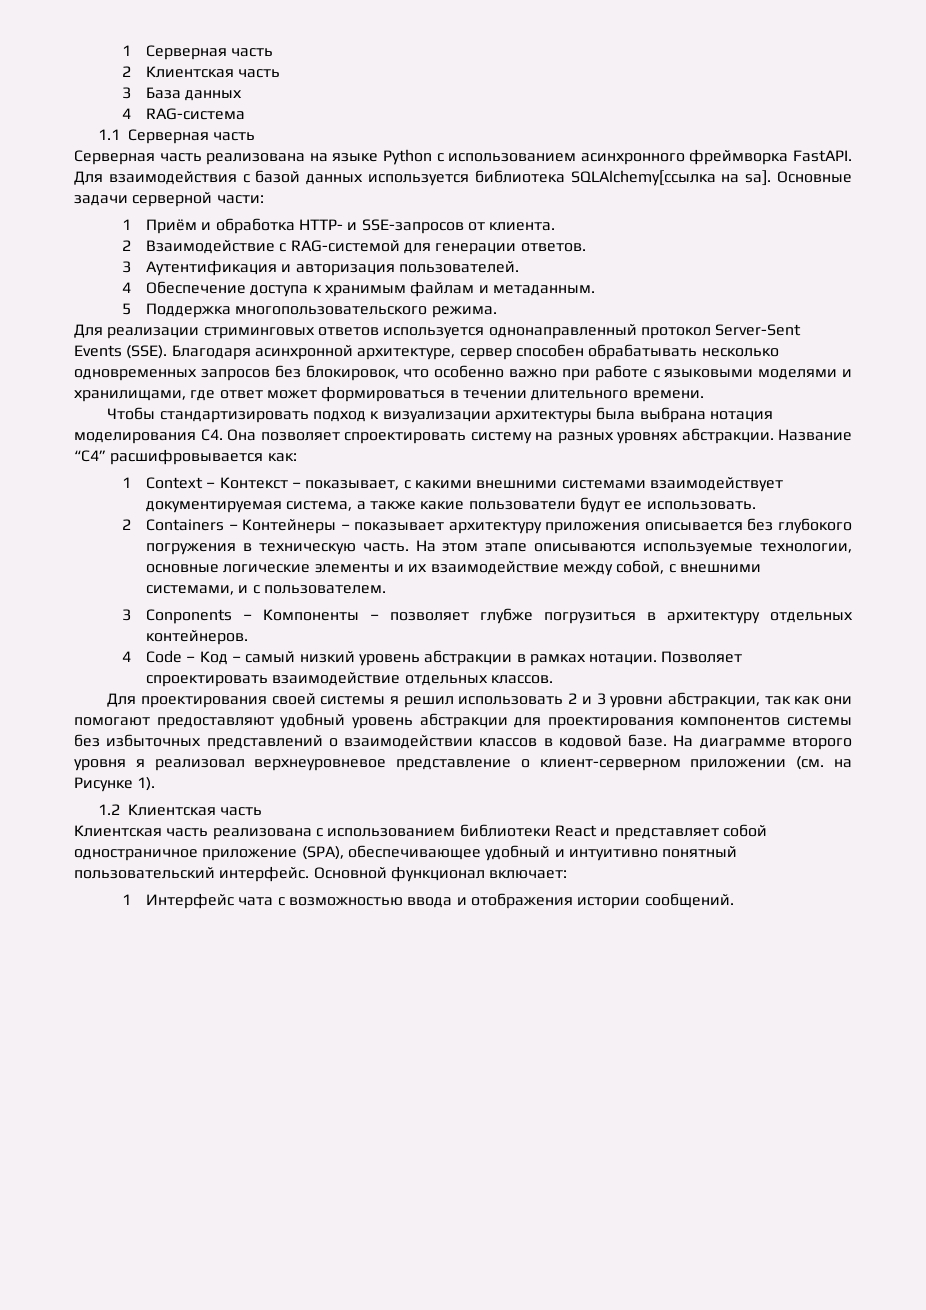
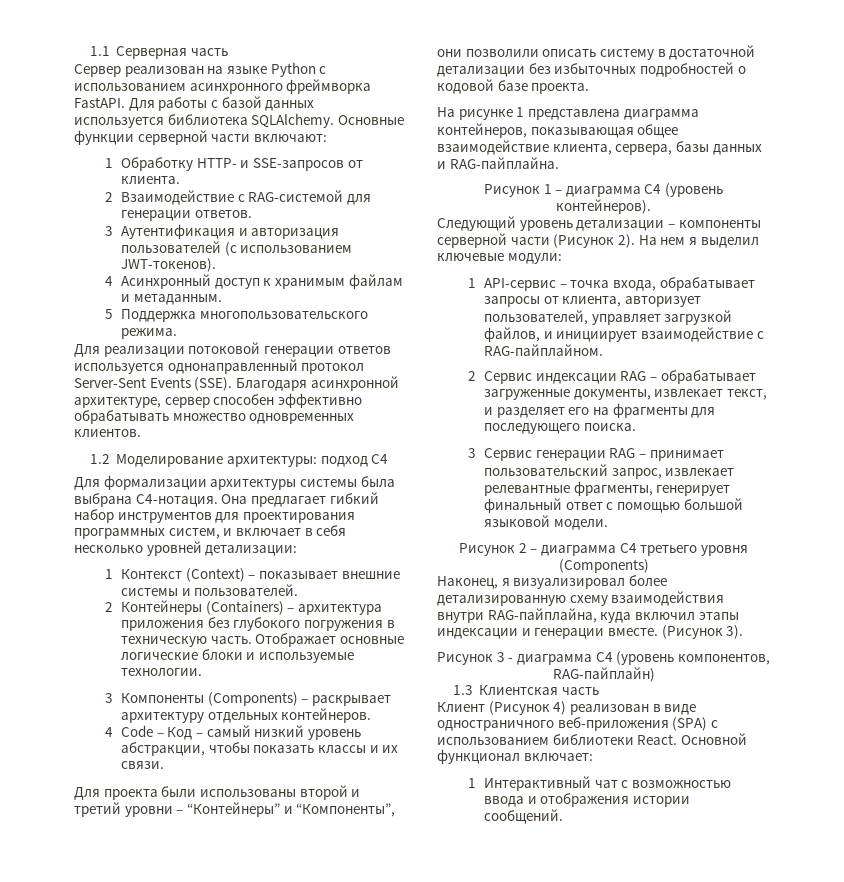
[121,45,274,60] [121,66,281,78] [121,87,243,101] [121,108,245,120] [97,129,256,144] [74,150,306,165] 1 Серверная часть // 2 Клиентская часть // 3 База данных // 4 RAG-система // 1.1 Серверная часть // Серверная часть реализована -> [89,46,229,59] [74,64,204,77] 1.1 Серверная часть // Сервер реализован
[108,171,237,185] взаимодействия -> [158,97,208,111] работы
[570,170,852,186] [74,192,264,207] [121,218,295,234] SQLAlchemy[ссылка на sa]. Основные задачи серверной части: // 1 Приём и обработка -> [251,113,404,128] [74,130,327,145] [105,157,194,171] SQLAlchemy. Основные функции серверной части включают: // 1 Обработку
[398,261,519,273] [121,281,309,297] пользователей. // 4 Обеспечение доступа -> [121,241,353,256] [121,258,217,272] [105,274,260,289] пользователей (с использованием JWT-токенов). // 4 Асинхронный доступ
[203,327,315,339] стриминговых -> [188,342,334,357] потоковой генерации
[588,344,779,360] [74,365,853,381] [74,386,704,402] [107,407,773,423] [74,428,852,444] [74,449,297,465] [121,477,783,492] [145,497,756,513] [121,519,743,534] обрабатывать несколько одновременных запросов без блокировок, что особенно важно при работе с языковыми моделями и хранилищами, где ответ может формироваться в течении длительного времени. // Чтобы стандартизировать подход к визуализации архитектуры была выбрана нотация моделирования C4. Она позволяет спроектировать систему на разных уровнях абстракции. Название “C4” расшифровывается как: // 1 Context – Контекст – показывает, с какими внешними системами взаимодействует документируемая система, а также какие пользователи будут ее использовать. // 2 Containers – Контейнеры – показывает архитектуру приложения описывается -> [277,393,362,408] [74,410,355,424] [74,429,141,437] [89,454,389,467] [74,475,395,490] [74,492,379,507] [74,509,355,523] [74,525,347,539] [74,541,298,556] [105,568,400,582] [121,584,299,596] [105,600,382,615] [121,620,205,631] эффективно обрабатывать множество одновременных клиентов. // 1.2 Моделирование архитектуры: подход C4 // Для формализации архитектуры системы была выбрана C4-нотация. Она предлагает гибкий набор инструментов для проектирования программных систем, и включает в себя несколько уровней детализации: // 1 Контекст (Context) – показывает внешние системы и пользователей. // 2 Контейнеры (Containers) – архитектура приложения
[415,540,852,555] [145,560,761,576] [145,585,386,595] [121,608,656,624] На этом этапе описываются используемые технологии, основные логические элементы и их взаимодействие между собой, с внешними системами, и с пользователем. // 3 Conponents – Компоненты – позволяет глубже погрузиться в -> [255,633,404,647] [121,649,354,663] [121,668,203,676] [105,692,391,706] Отображает основные логические блоки и используемые технологии. // 3 Компоненты (Components) – раскрывает
[424,650,743,666] [145,672,553,687] [107,692,853,708] [74,713,852,729] [74,734,852,750] [74,756,853,771] [74,777,156,792] [97,804,263,816] [74,824,767,840] [74,845,738,861] [74,866,310,882] абстракции в рамках нотации. Позволяет спроектировать взаимодействие отдельных классов. // Для проектирования своей системы я решил использовать 2 и 3 уровни абстракции, так как они помогают предоставляют удобный уровень абстракции для проектирования компонентов системы без избыточных представлений о взаимодействии классов в кодовой базе. На диаграмме второго уровня я реализовал верхнеуровневое представление о клиент-серверном приложении (см. на Рисунке 1). // 1.2 Клиентская часть // Клиентская часть реализована с использованием библиотеки React и представляет собой одностраничное приложение (SPA), обеспечивающее удобный и интуитивно понятный пользовательский интерфейс. -> [121,742,399,756] [121,761,165,769] [74,785,361,800] [74,802,396,817] [437,45,756,60] [437,62,746,77] [437,79,590,94] [437,107,699,120] [437,123,679,138] [437,140,762,155] [437,157,559,169] [483,183,724,197] [556,199,651,214] [437,216,761,231] [437,233,759,248] [437,253,562,264] [468,277,755,291] [484,296,701,307] [484,310,733,325] [484,327,764,342] [484,344,604,356] [468,370,756,384] [484,389,767,400] [484,403,716,418] [484,423,636,434] [468,448,724,461] [484,464,735,479] [484,481,731,496] [484,498,743,513] [484,515,608,530] [459,543,748,556] [558,559,649,573] [437,575,667,589] [437,591,725,606] [437,608,739,623] [437,625,744,639] [437,651,770,665] [552,667,655,682] [452,685,600,695] [437,701,697,715] [437,717,718,731] [437,734,678,745] абстракции, чтобы показать классы и их связи. // Для проекта были использованы второй и третий уровни – “Контейнеры” и “Компоненты”, они позволили описать систему в достаточной детализации без избыточных подробностей о кодовой базе проекта. // На рисунке 1 представлена диаграмма контейнеров, показывающая общее взаимодействие клиента, сервера, базы данных и RAG-пайплайна. // Рисунок 1 – диаграмма C4 (уровень контейнеров). // Следующий уровень детализации – компоненты серверной части (Рисунок 2). На нем я выделил ключевые модули: // 1 API-сервис – точка входа, обрабатывает запросы от клиента, авторизует пользователей, управляет загрузкой файлов, и инициирует взаимодействие с RAG-пайплайном. // 2 Сервис индексации RAG – обрабатывает загруженные документы, извлекает текст, и разделяет его на фрагменты для последующего поиска. // 3 Сервис генерации RAG – принимает пользовательский запрос, извлекает релевантные фрагменты, генерирует финальный ответ с помощью большой языковой модели. // Рисунок 2 – диаграмма C4 третьего уровня (Components) // Наконец, я визуализировал более детализированную схему взаимодействия внутри RAG-пайплайна, куда включил этапы индексации и генерации вместе. (Рисунок 3). // Рисунок 3 - диаграмма C4 (уровень компонентов, RAG-пайплайн) // 1.3 Клиентская часть // Клиент (Рисунок 4) реализован в виде одностраничного веб-приложения (SPA) с использованием библиотеки React.
[145,893,274,909] Интерфейс чата -> [484,776,618,791] Интерактивный чат

